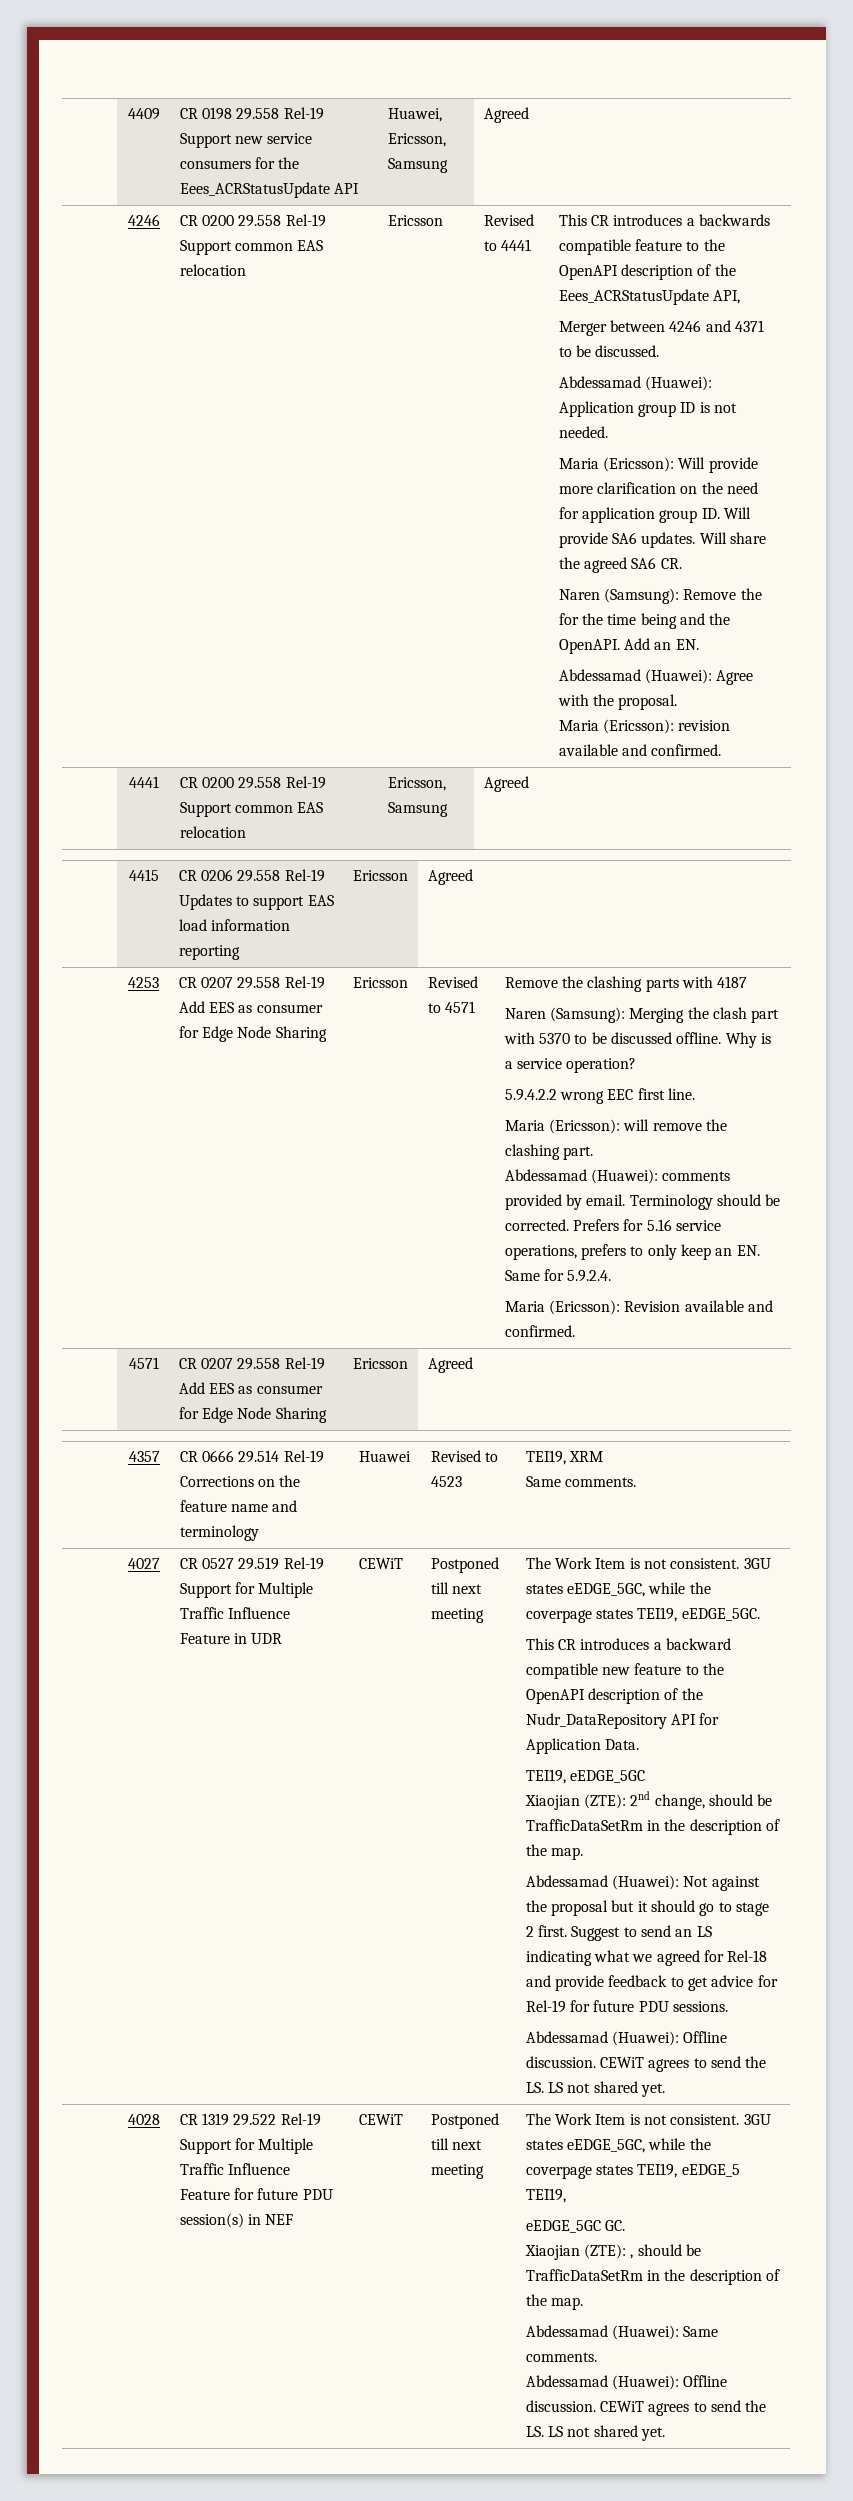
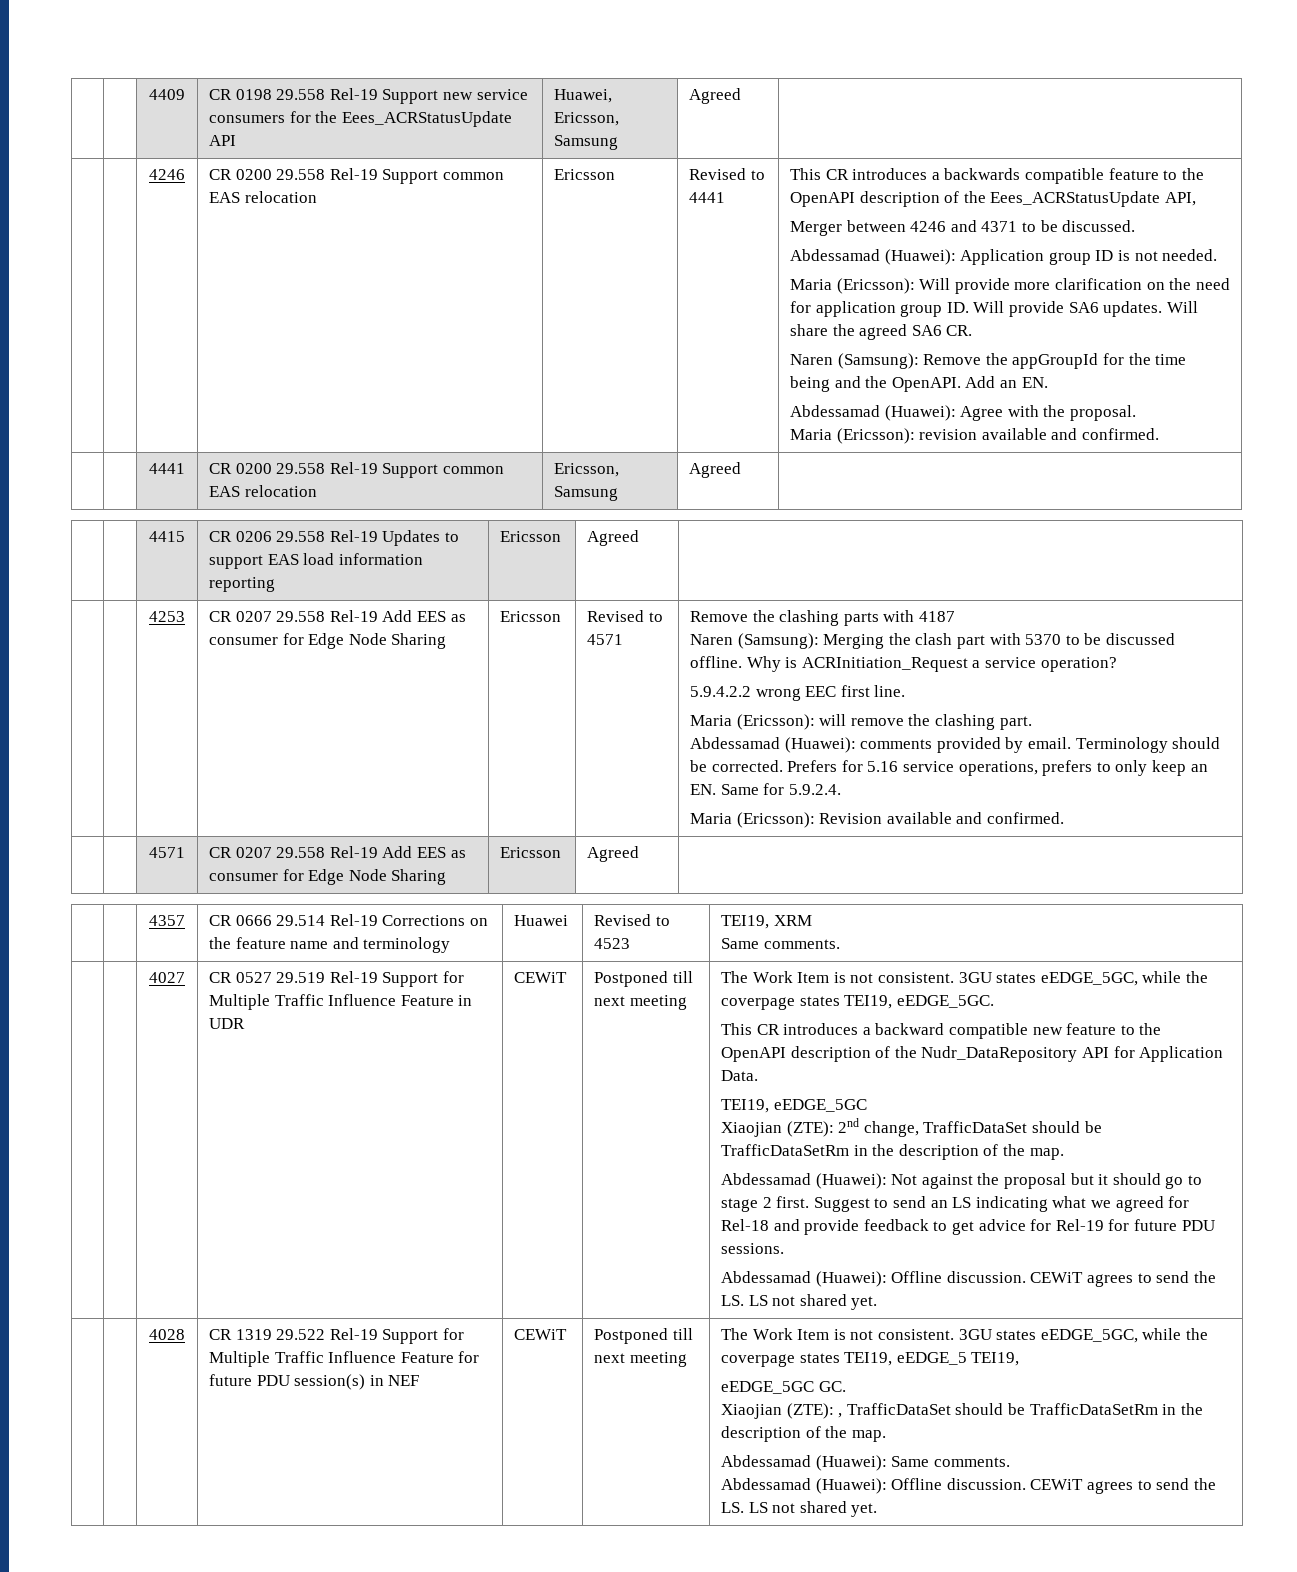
(762, 594) none -> [1012,353,1099,369] appGroupId
(772, 1038) none -> [801,657,968,672] ACRInitiation_Request
(705, 1802) none -> [923,1121,1028,1133] TrafficDataSet
(634, 2256) none -> [846,1403,951,1415] TrafficDataSet

